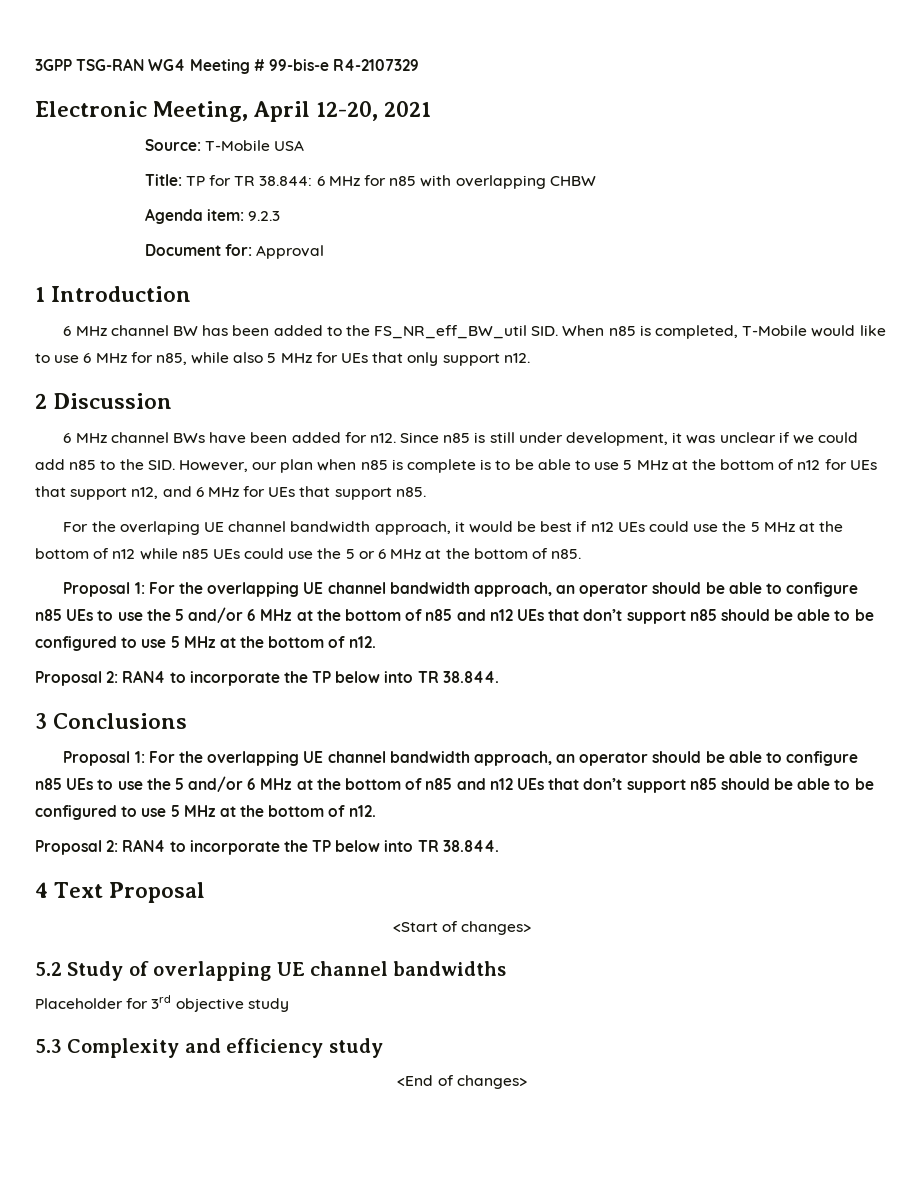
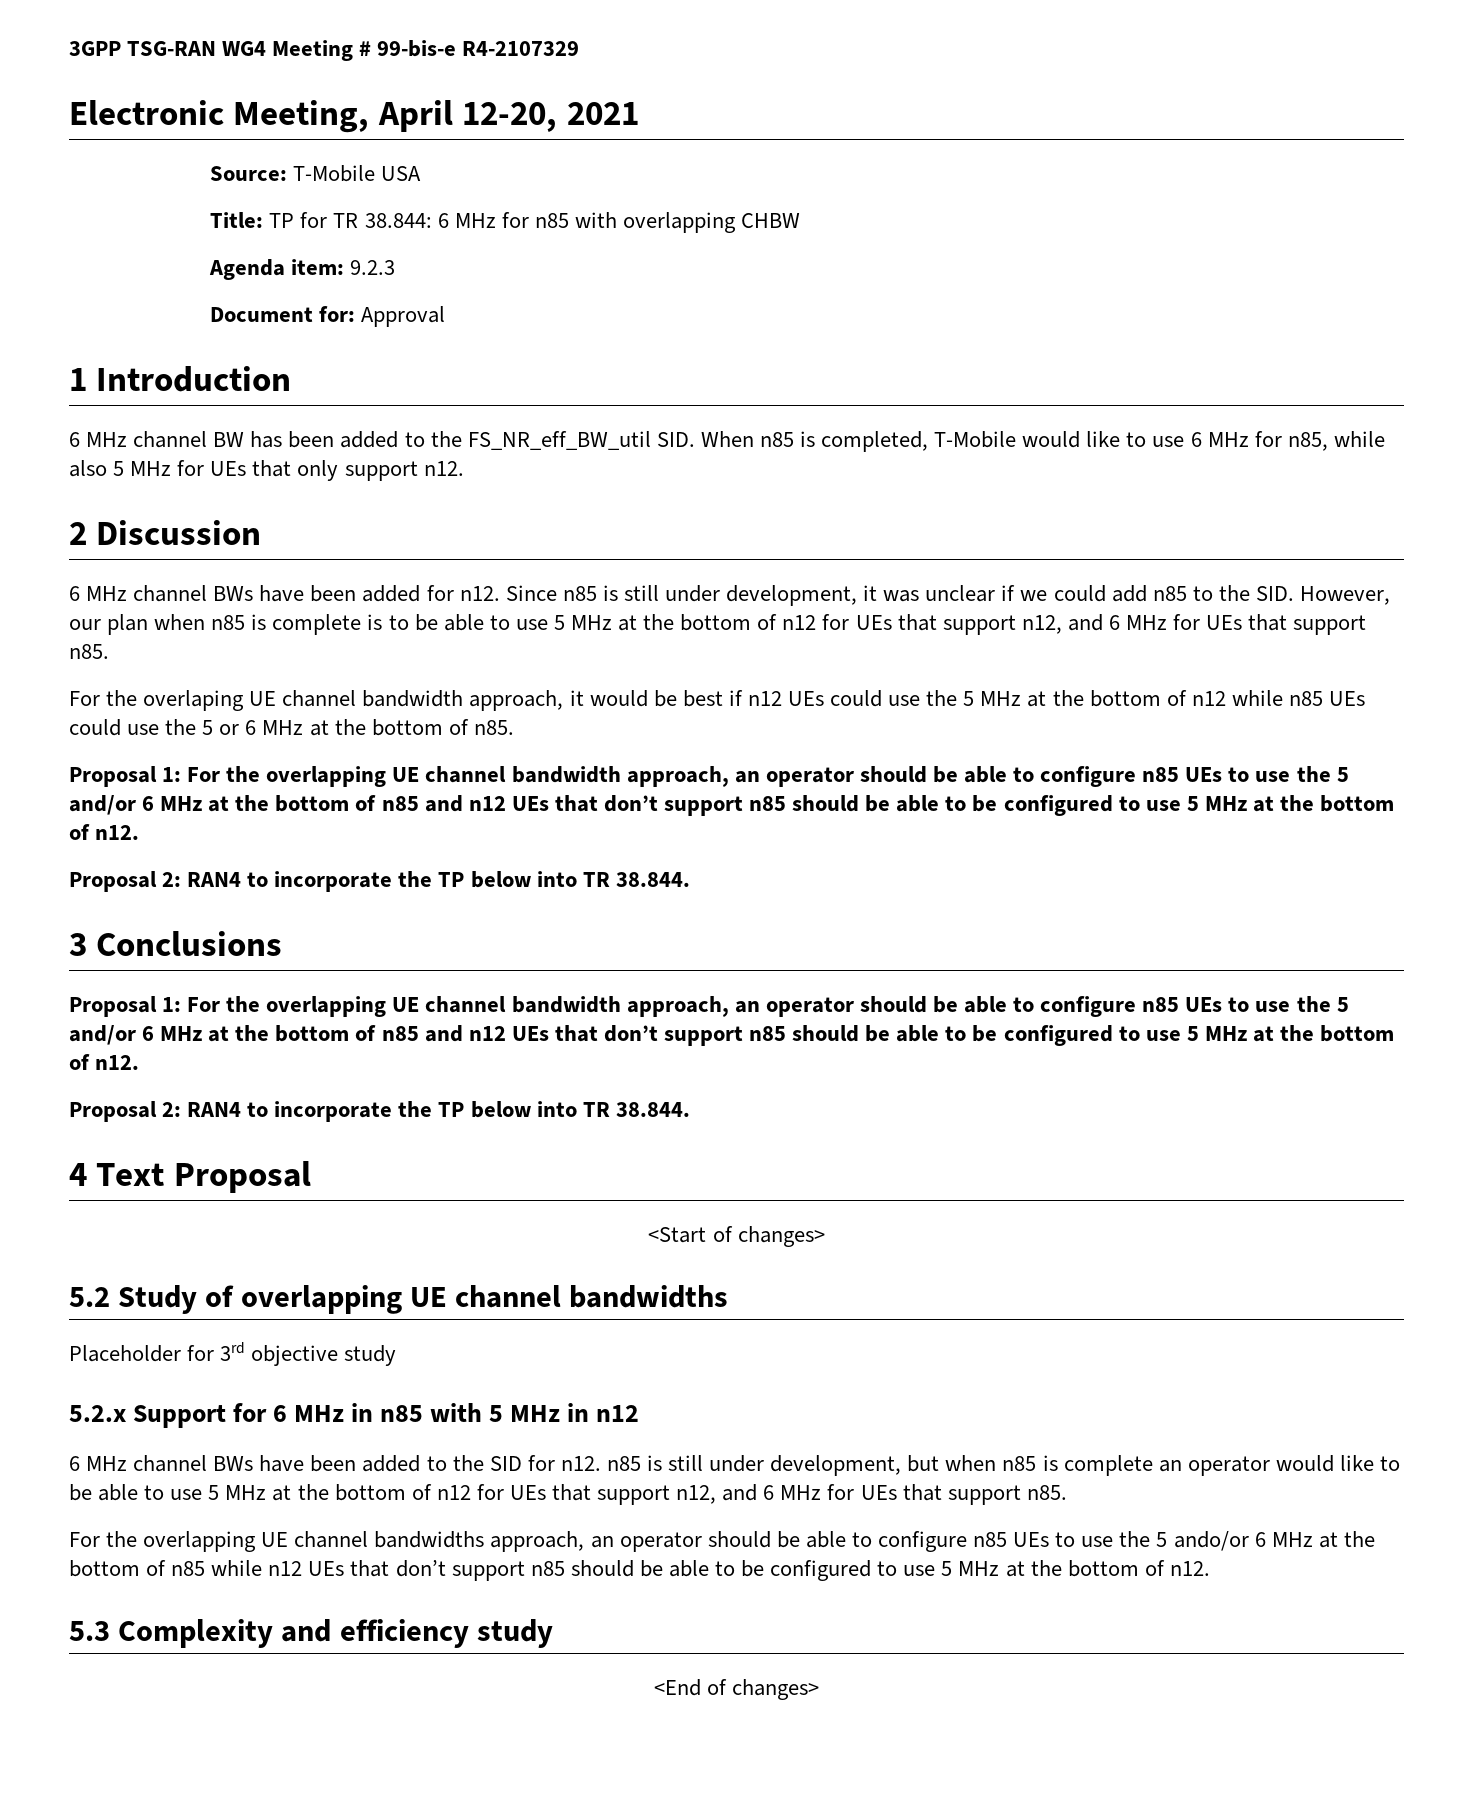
(289, 1005) none -> [69,1403,640,1428] [69,1455,1400,1476] [69,1484,1067,1505] [69,1531,1375,1552] [69,1560,1210,1581] // 5.2.x Support for 6 MHz in n85 with 5 MHz in n12 // 6 MHz channel BWs have been added to the SID for n12. n85 is still under development, but when n85 is complete an operator would like to be able to use 5 MHz at the bottom of n12 for UEs that support n12, and 6 MHz for UEs that support n85. // For the overlapping UE channel bandwidths approach, an operator should be able to configure n85 UEs to use the 5 ando/or 6 MHz at the bottom of n85 while n12 UEs that don’t support n85 should be able to be configured to use 5 MHz at the bottom of n12.

